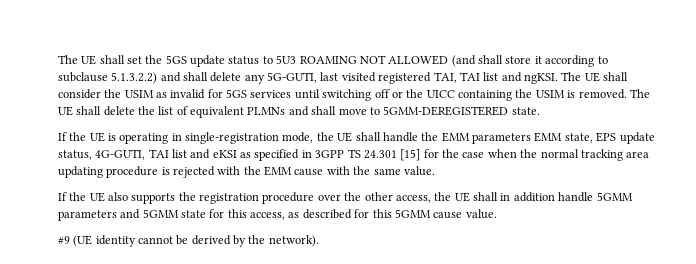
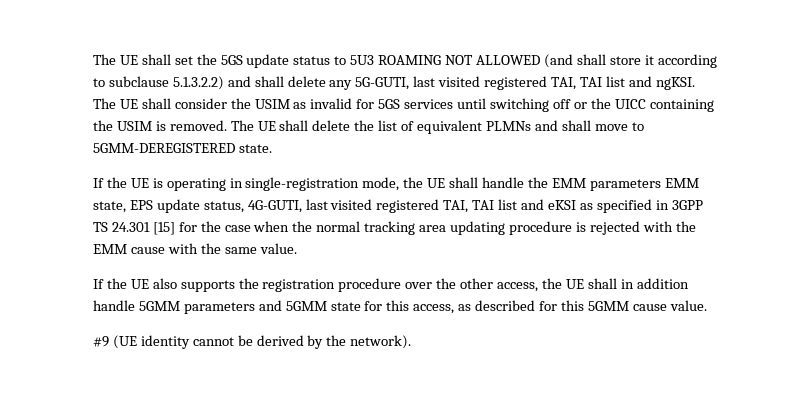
(146, 154) none -> [305,199,469,213] last visited registered TAI,

